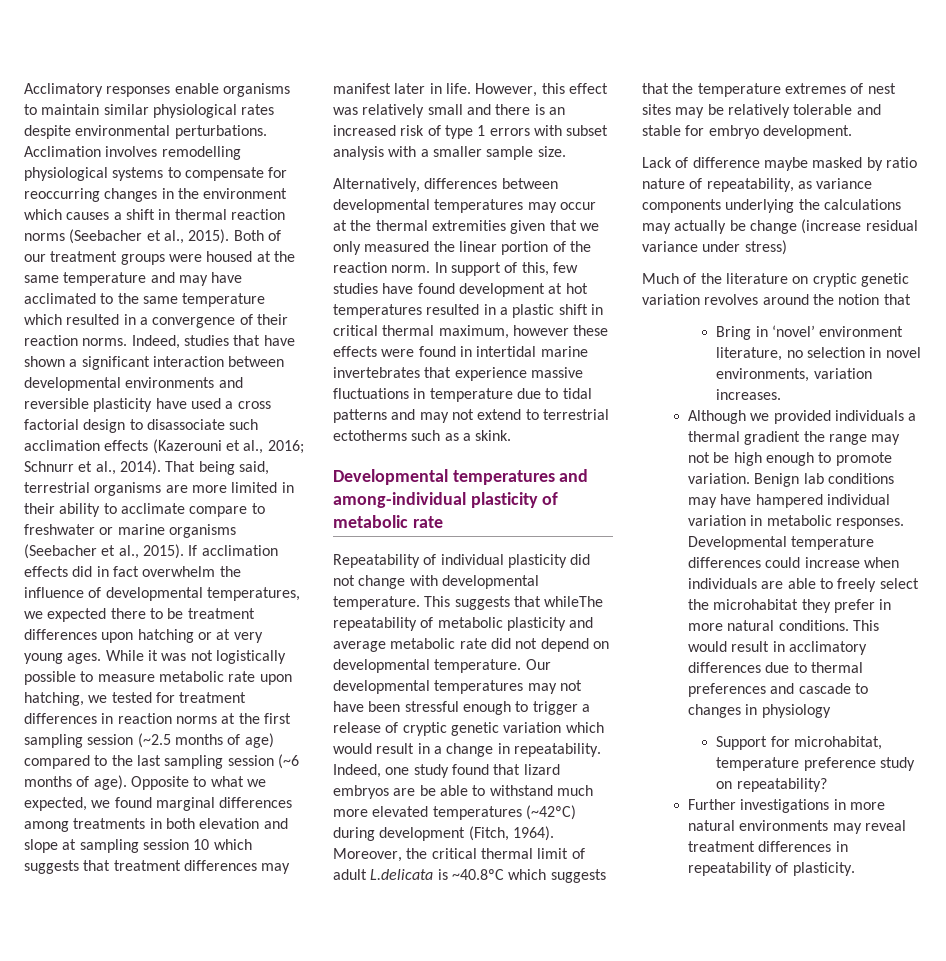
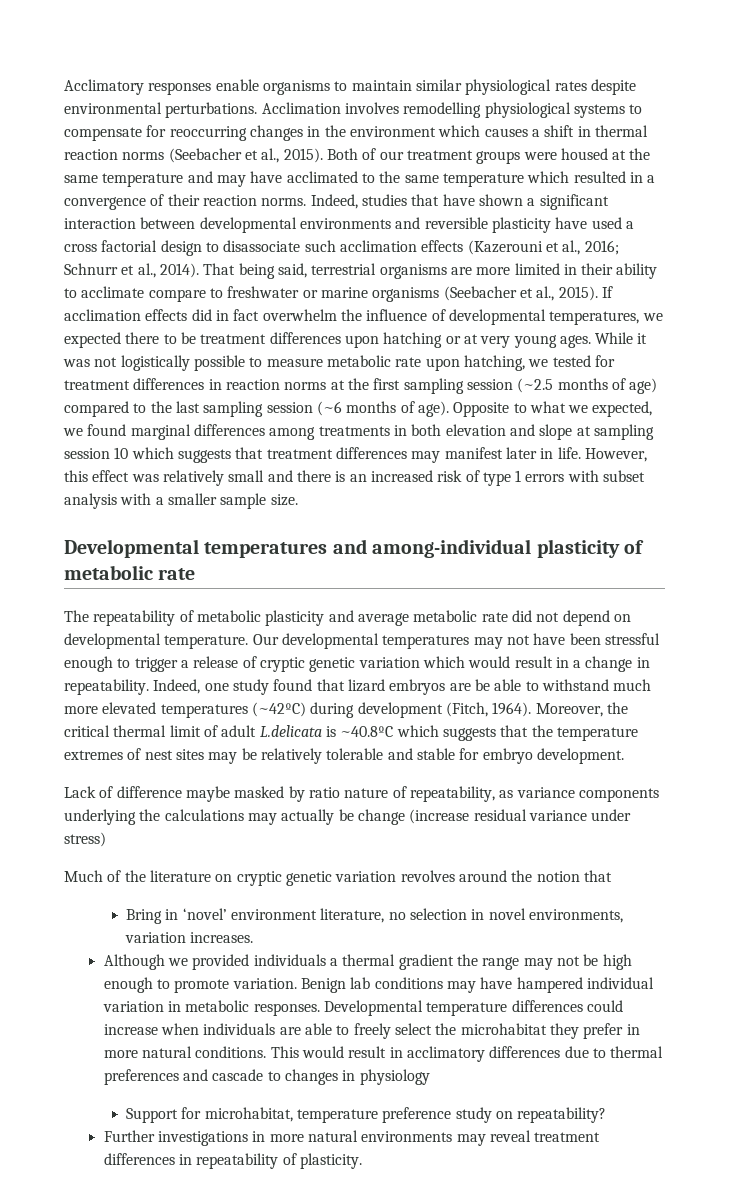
[333,178,558,192] [333,199,596,213] [333,220,599,234] [333,241,591,255] [333,262,578,276] [333,283,588,297] [333,304,603,318] [333,325,609,339] [333,346,588,357] [333,367,583,381] [333,388,592,402] [333,409,609,423] [333,430,512,441] // Alternatively, differences between developmental temperatures may occur at the thermal extremities given that we only measured the linear portion of the reaction norm. In support of this, few studies have found development at hot temperatures resulted in a plastic shift in critical thermal maximum, however these effects were found in intertidal marine invertebrates that experience massive fluctuations in temperature due to tidal patterns and may not extend to terrestrial ectotherms such as a skink. -> (298, 500) none
[333,554,591,568] [333,575,539,589] [333,596,604,610] Repeatability of individual plasticity did not change with developmental temperature. This suggests that whileThe -> [64,610,89,622] The

